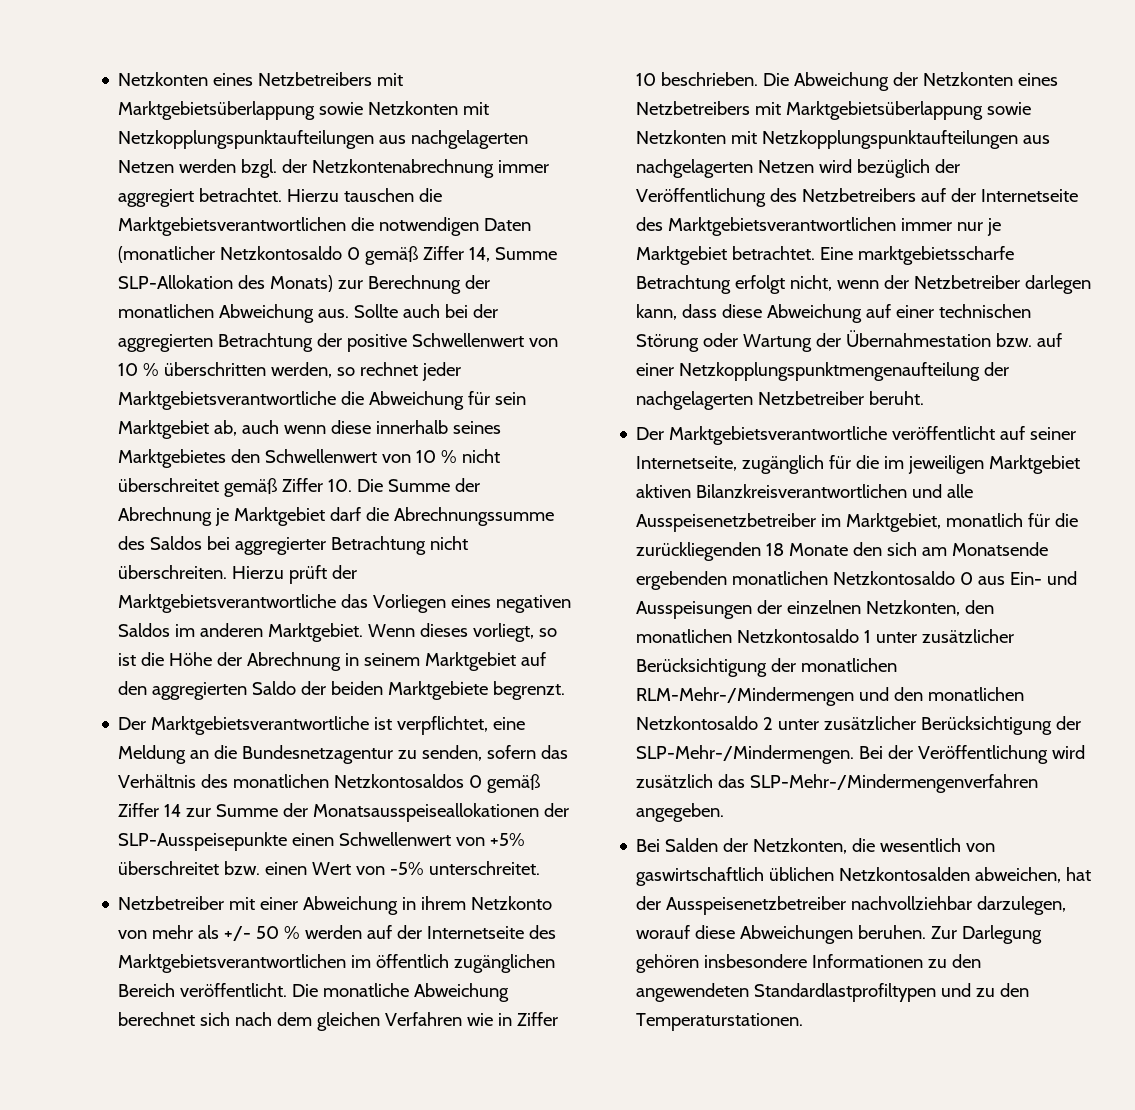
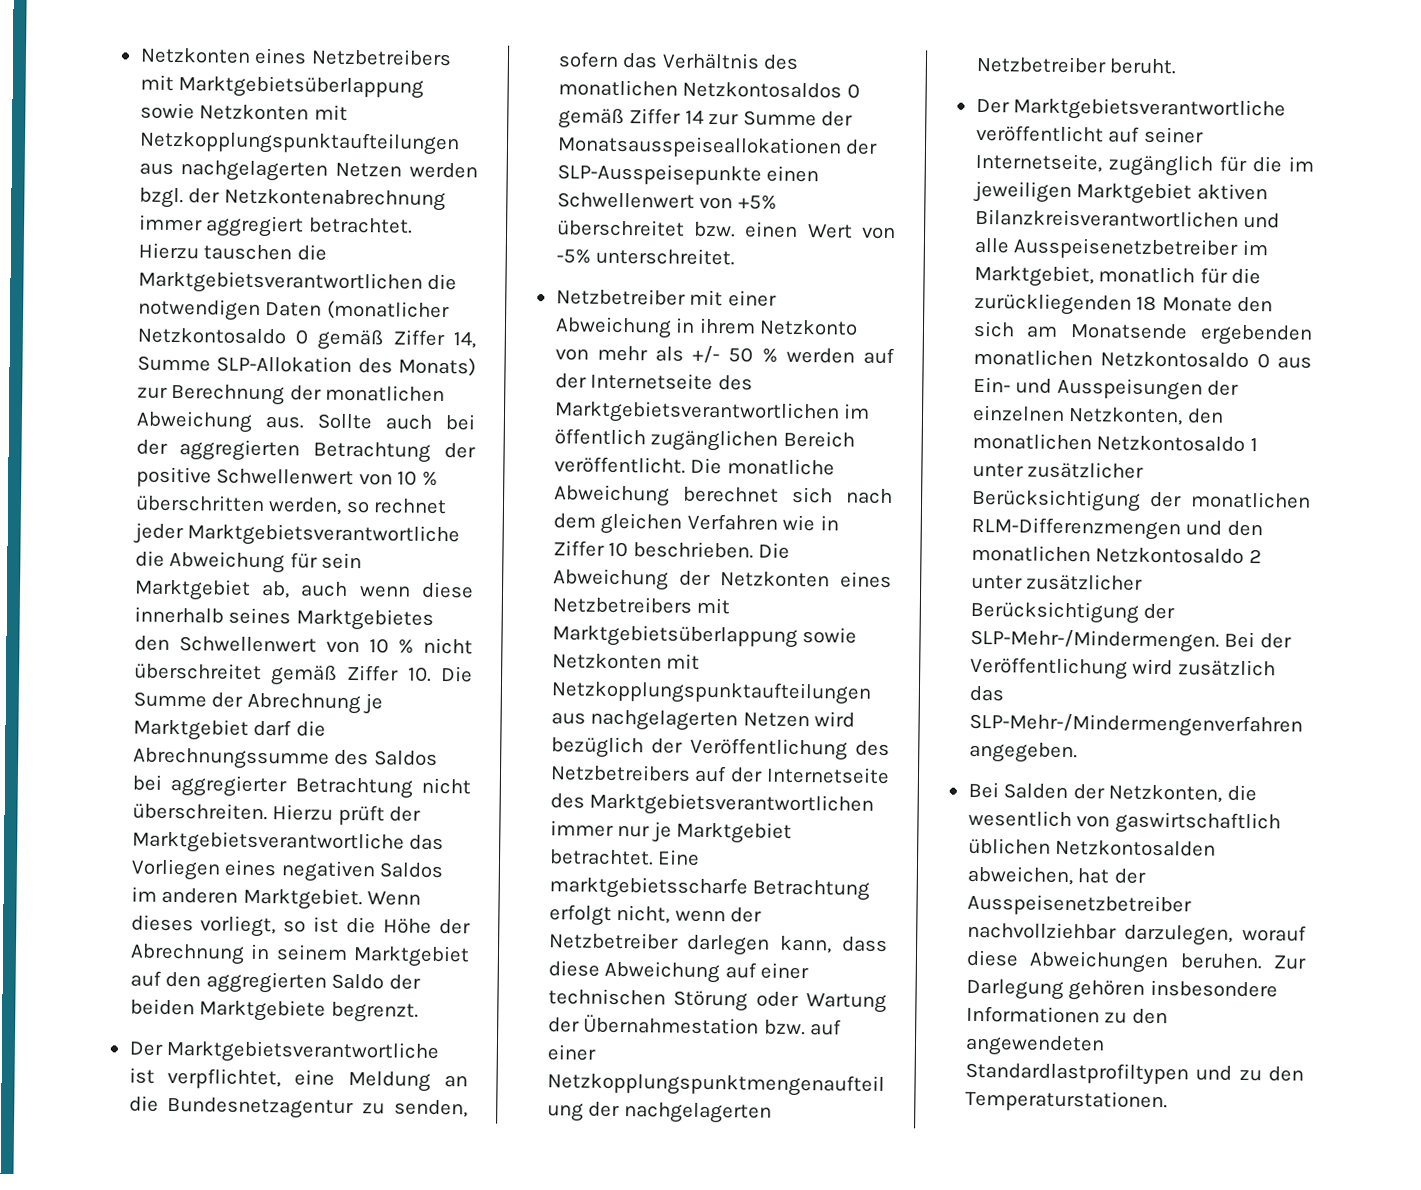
[636,687,855,706] RLM-Mehr-/Mindermengen -> [970,516,1181,541] RLM-Differenzmengen

